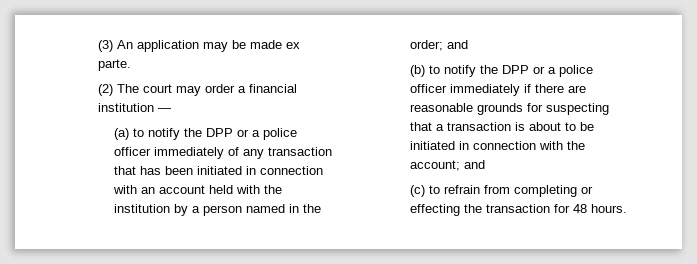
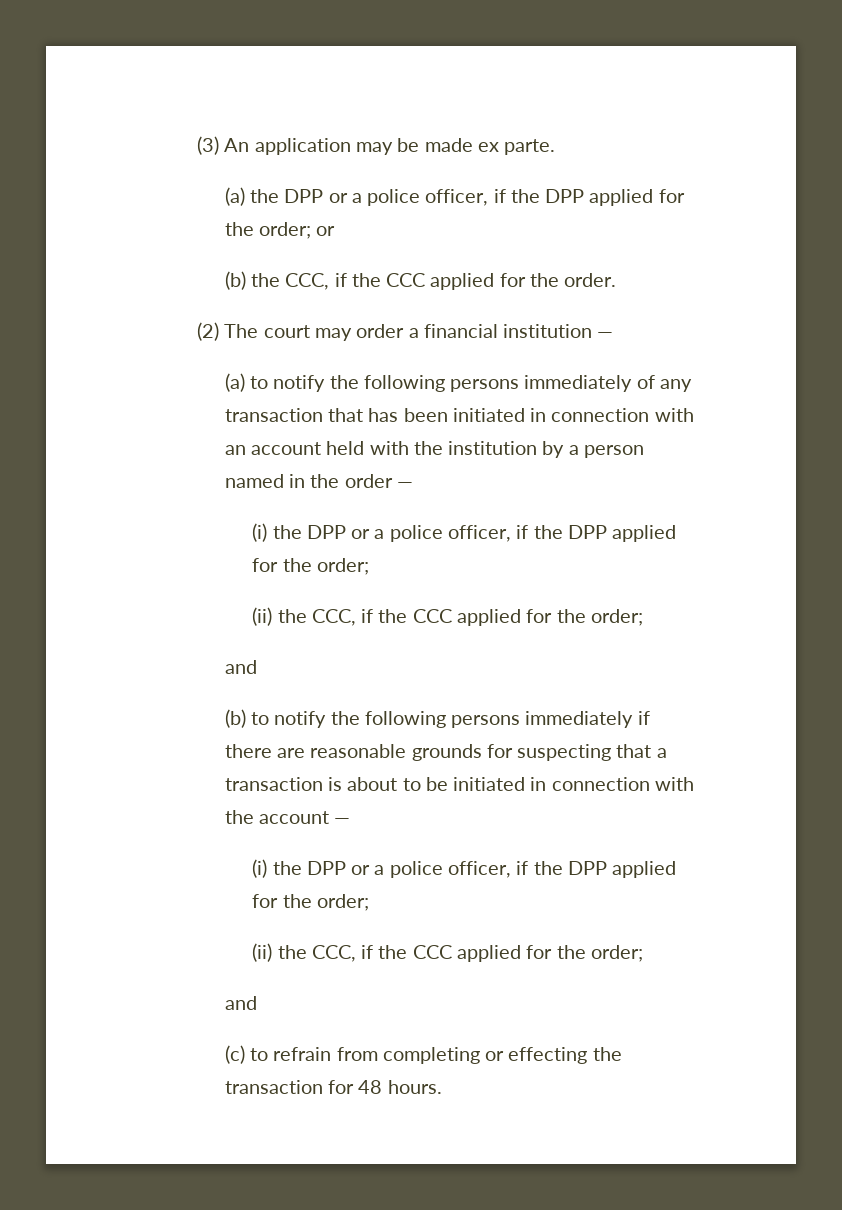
(131, 65) none -> [224,187,685,206] [224,222,336,239] [224,271,617,290] // (a) the DPP or a police officer, if the DPP applied for the order; or // (b) the CCC, if the CCC applied for the order.
[205,128,297,140] [113,147,151,156] DPP or a police officer -> [363,375,520,392] following persons
[409,40,443,51] order; -> [344,474,413,488] [252,523,677,542] [252,558,369,575] [252,607,643,626] order — // (i) the DPP or a police officer, if the DPP applied for the order; // (ii) the CCC, if the CCC applied for the order; //
[501,65,593,77] [409,84,447,93] DPP or a police officer -> [364,711,521,728] following persons
[409,160,460,171] account; -> [259,811,351,824] [252,859,677,878] [252,894,369,911] [252,943,643,962] account — // (i) the DPP or a police officer, if the DPP applied for the order; // (ii) the CCC, if the CCC applied for the order; //

